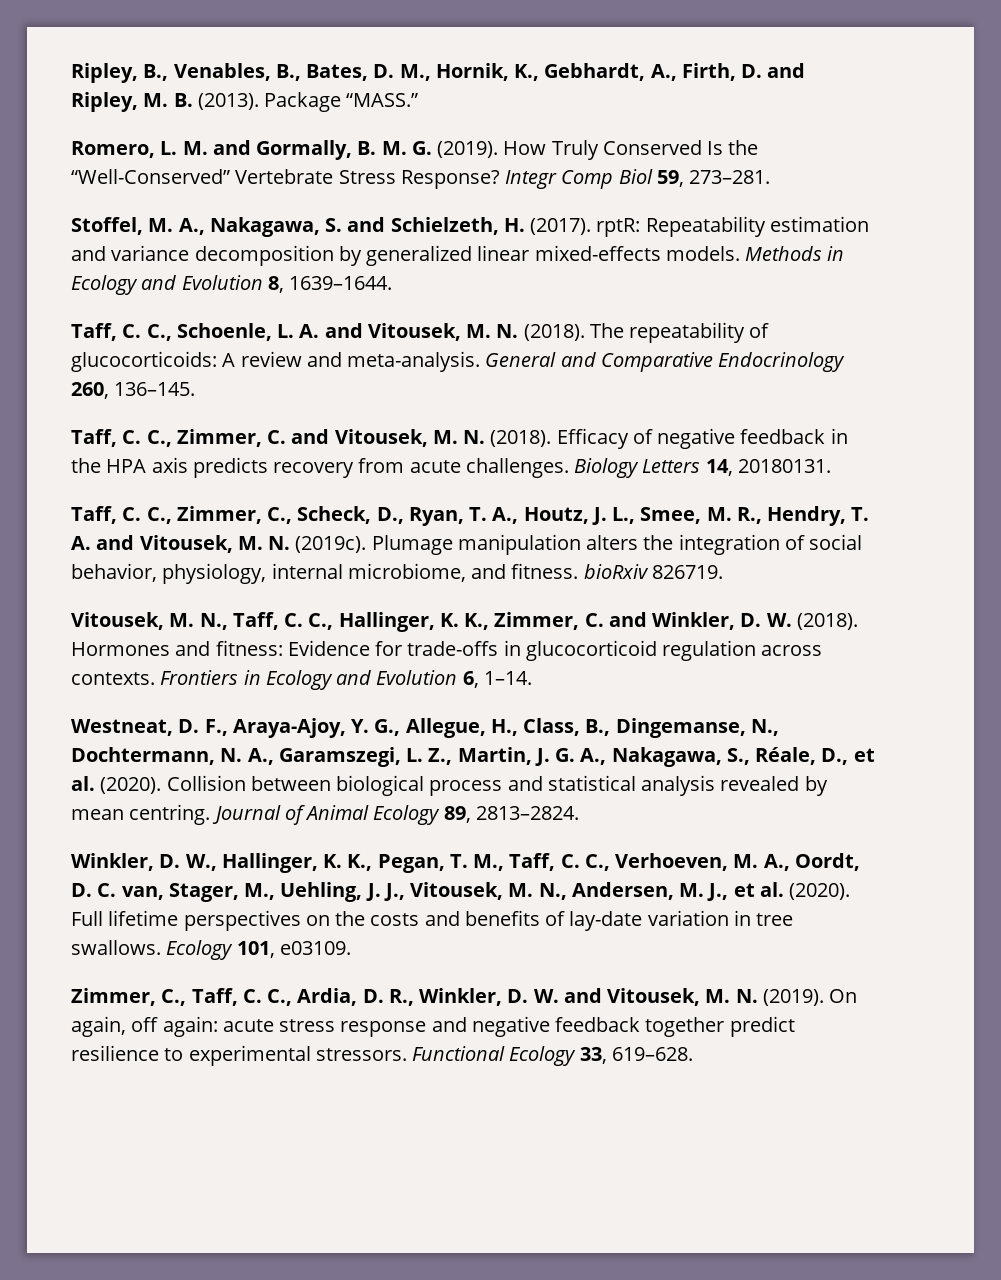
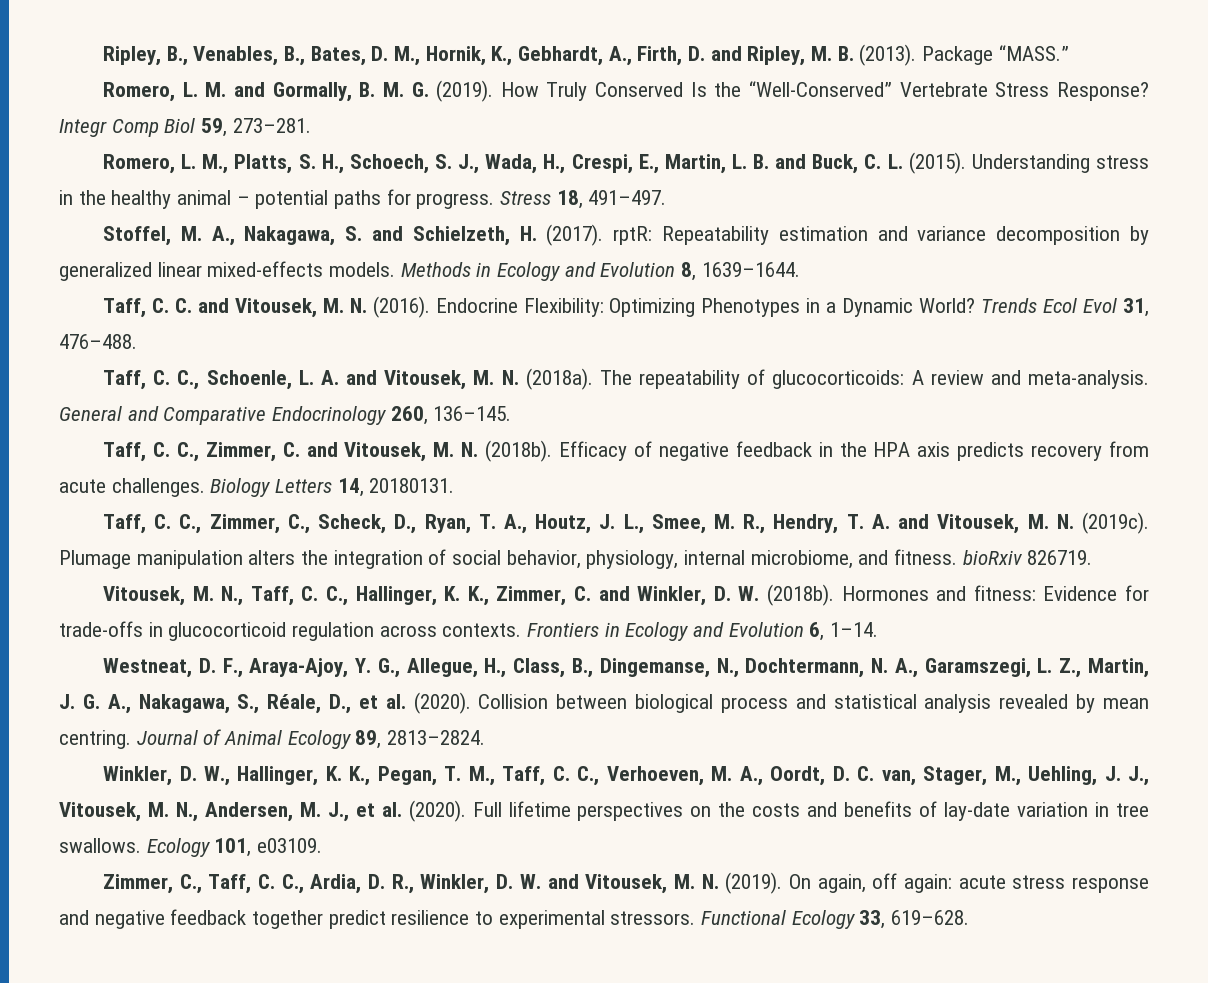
(771, 177) none -> [103,152,1150,174] [59,189,667,209] // Romero, L. M., Platts, S. H., Schoech, S. J., Wada, H., Crespi, E., Martin, L. B. and Buck, C. L. (2015). Understanding stress in the healthy animal – potential paths for progress. Stress 18, 491–497.
(393, 283) none -> [103,296,1149,318] [59,334,137,349] // Taff, C. C. and Vitousek, M. N. (2016). Endocrine Flexibility: Optimizing Phenotypes in a Dynamic World? Trends Ecol Evol 31, 476–488.
[523,324,585,341] (2018). -> [525,368,593,390] (2018a).
[490,430,552,447] (2018). -> [485,440,553,462] (2018b).
[796,613,858,630] (2018). -> [767,584,835,606] (2018b).

